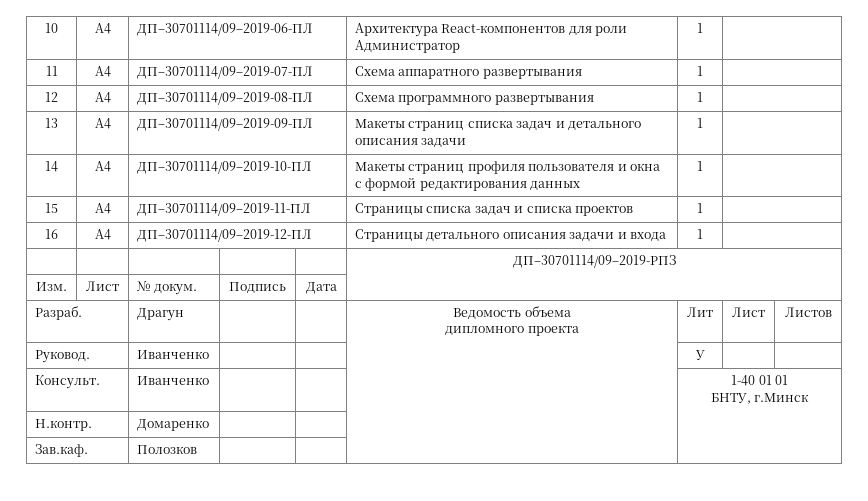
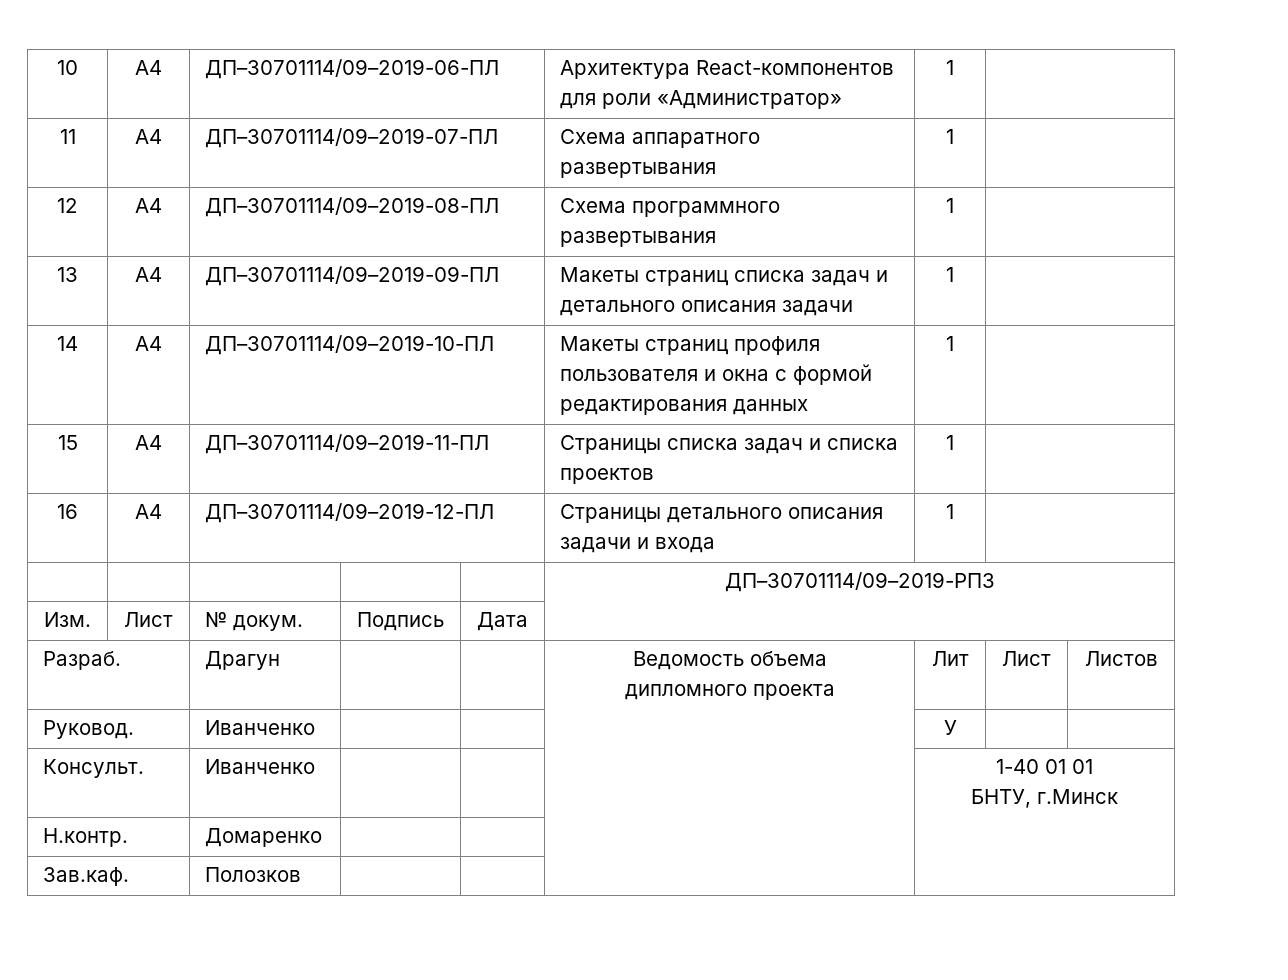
[355,40,461,53] Администратор -> [657,90,843,109] «Администратор»

